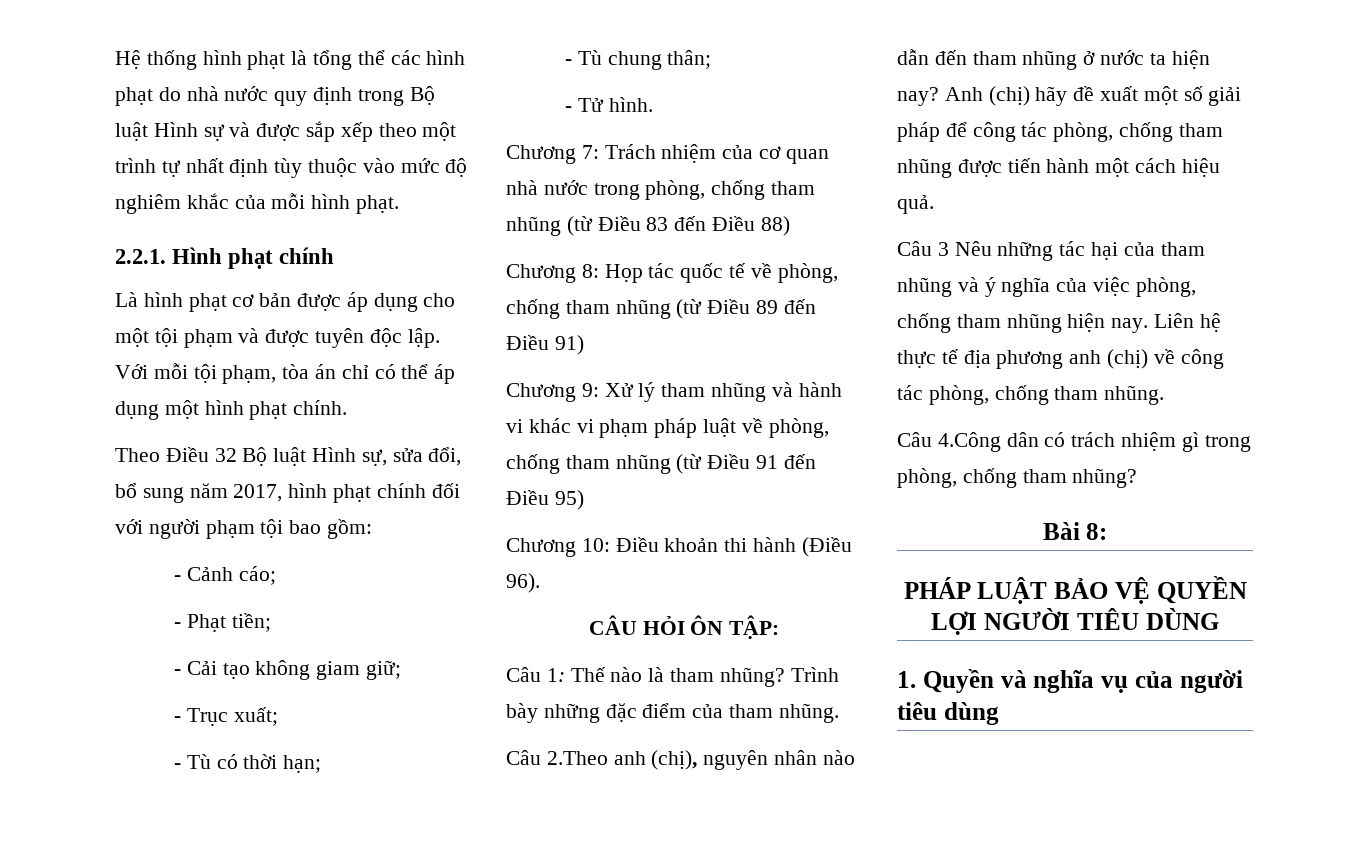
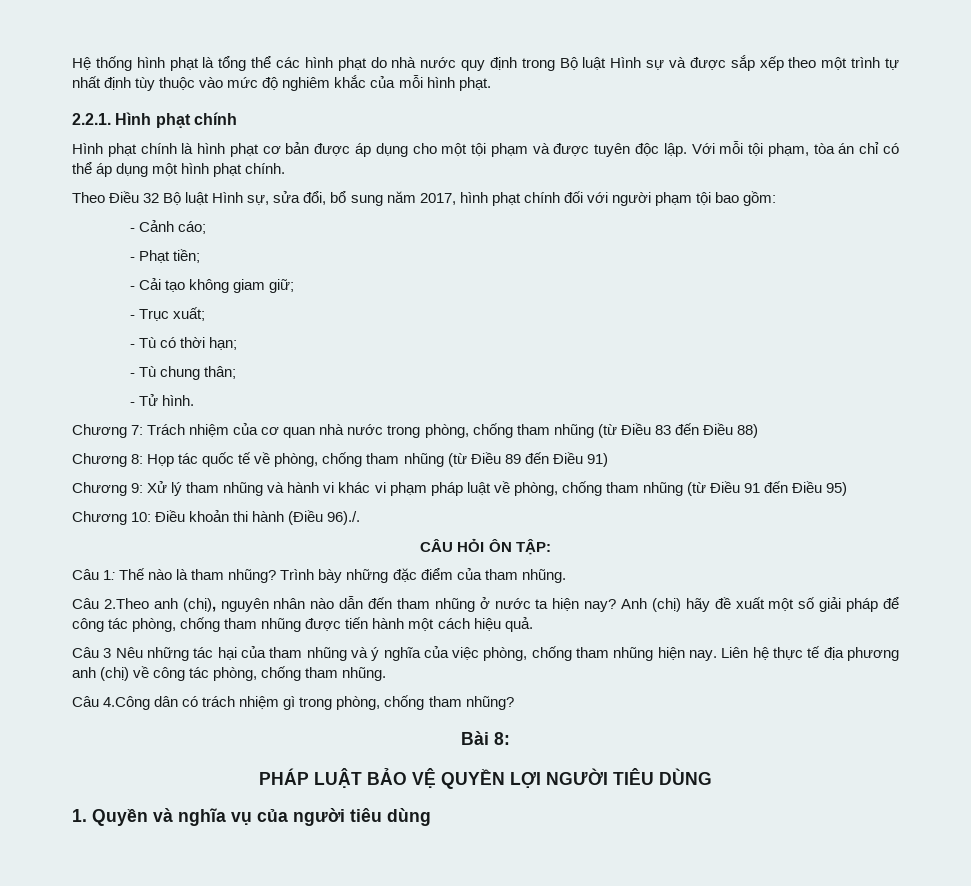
[115,292,138,307] Là -> [72,143,194,157] Hình phạt chính là
[506,573,540,593] 96). -> [327,511,361,525] 96)./.

